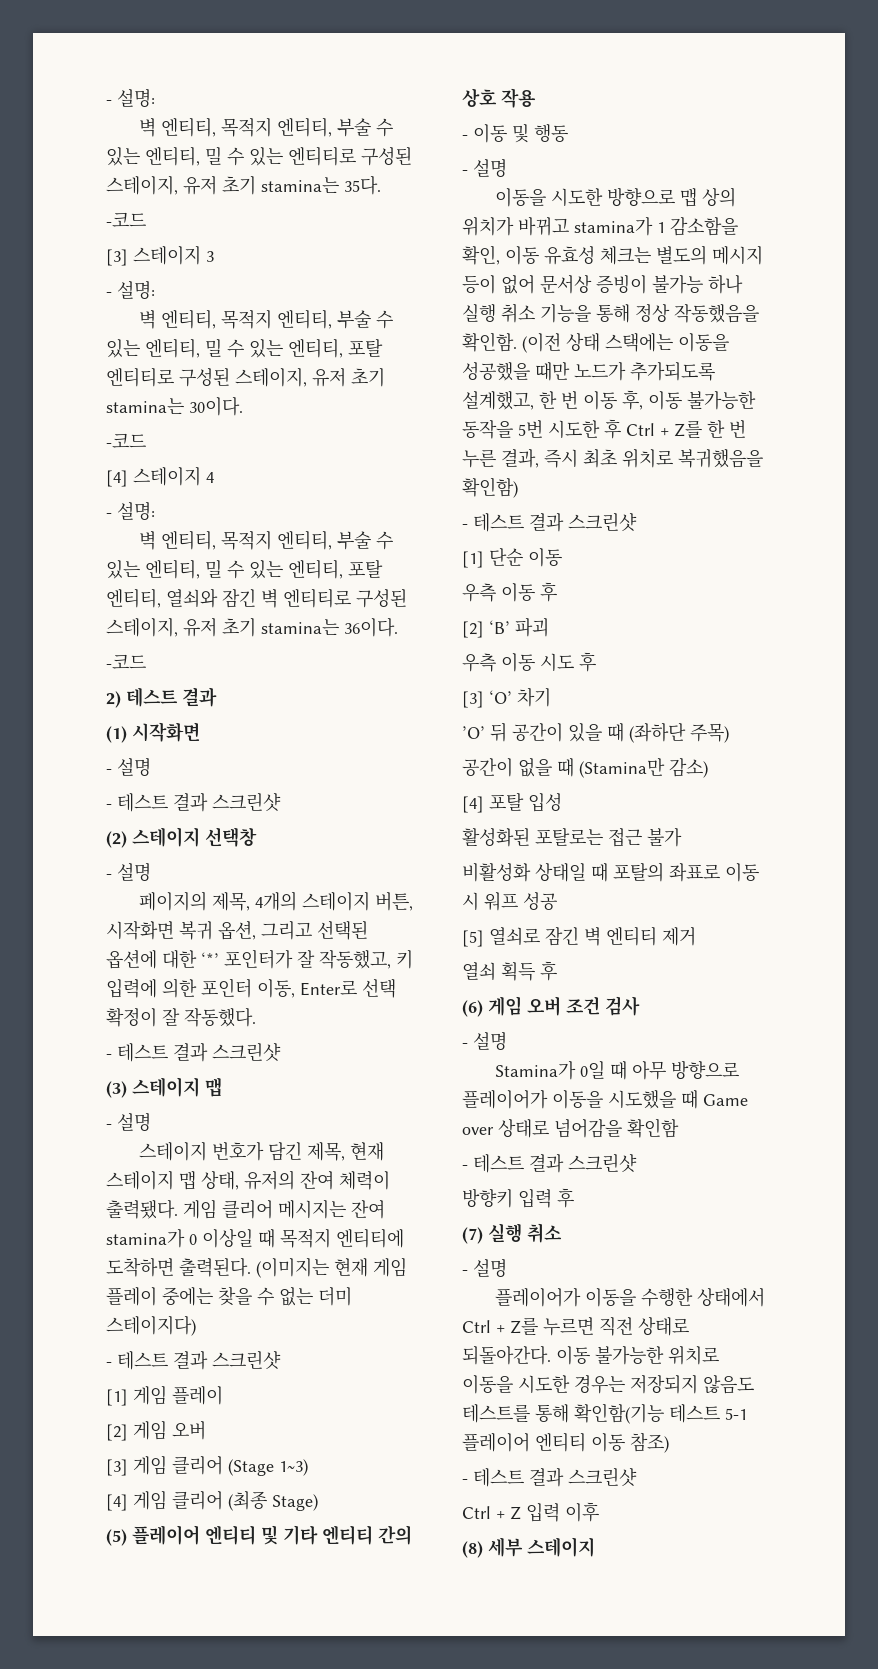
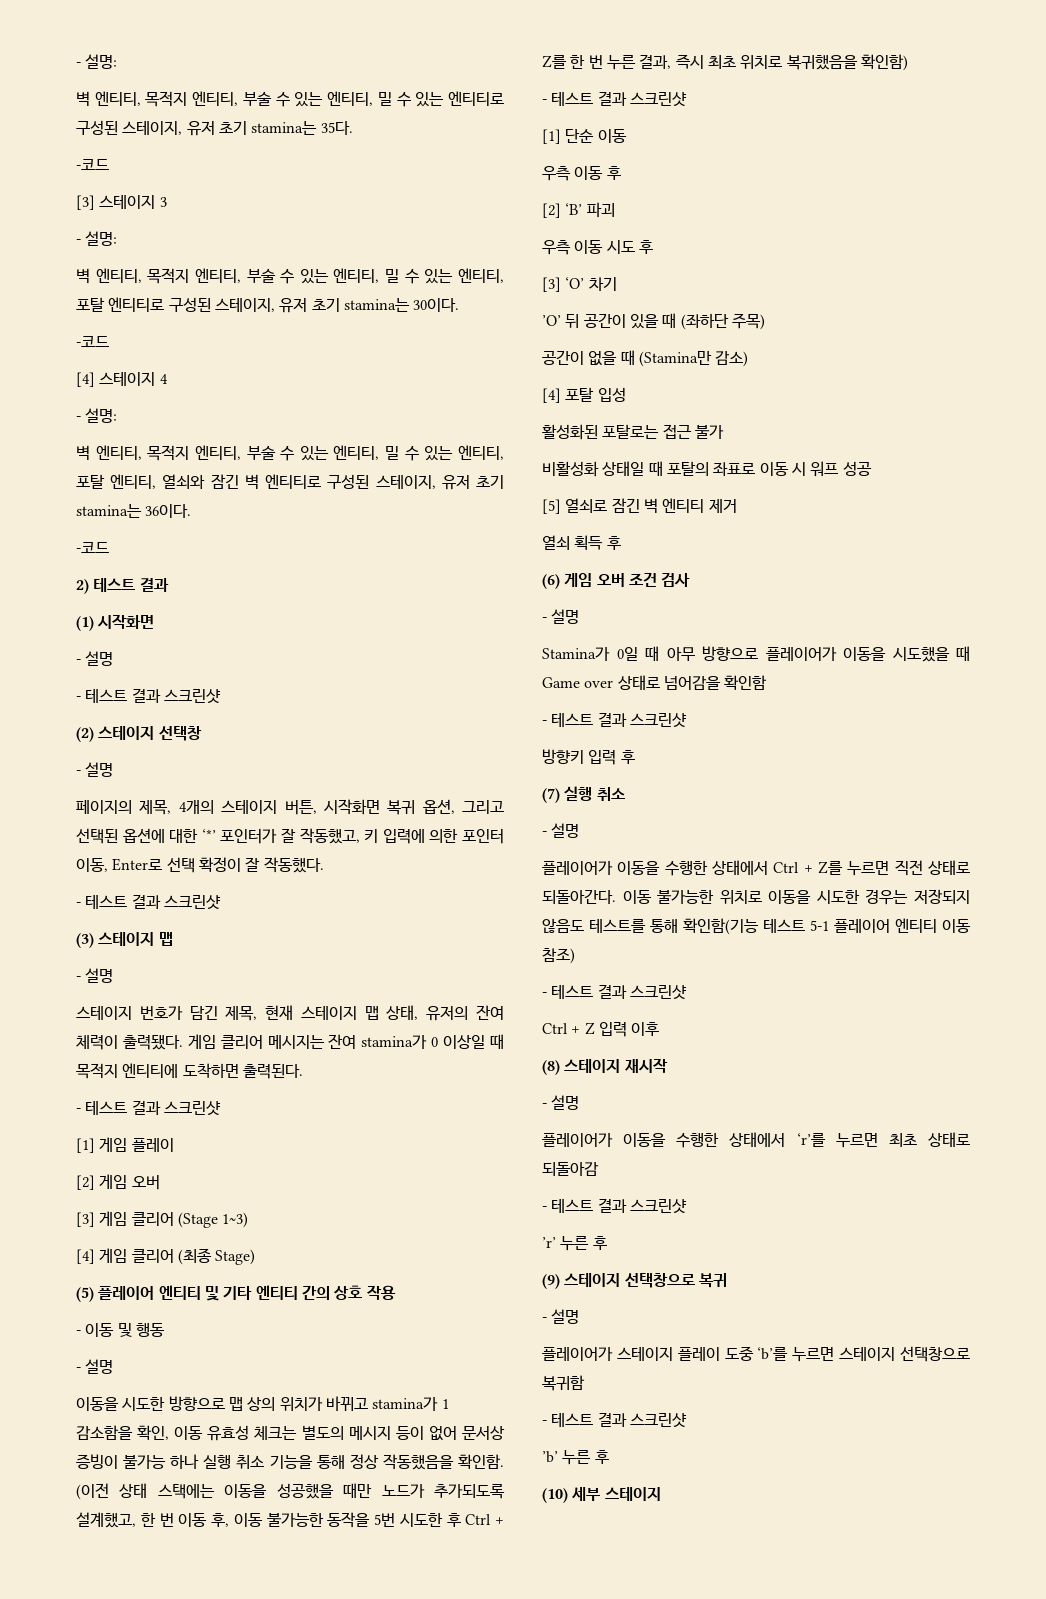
[256,1257,407,1278] [106,1286,352,1306] [106,1315,196,1336] (이미지는 현재 게임 플레이 중에는 찾을 수 없는 더미 스테이지다) -> (303, 1071) none
(483, 1549) none -> [564,1058,668,1073] [542,1095,580,1110] [542,1132,970,1148] [542,1162,599,1176] [542,1198,687,1214] [542,1236,607,1251] [542,1273,727,1289] [542,1309,580,1324] [542,1346,970,1362] [542,1375,585,1391] [542,1412,687,1428] [542,1450,609,1465] [542,1488,568,1503] 스테이지 재시작 // - 설명 // 플레이어가 이동을 수행한 상태에서 ‘r’를 누르면 최초 상태로 되돌아감 // - 테스트 결과 스크린샷 // ’r’ 누른 후 // (9) 스테이지 선택창으로 복귀 // - 설명 // 플레이어가 스테이지 플레이 도중 ‘b’를 누르면 스테이지 선택창으로 복귀함 // - 테스트 결과 스크린샷 // ’b’ 누른 후 // (10)

